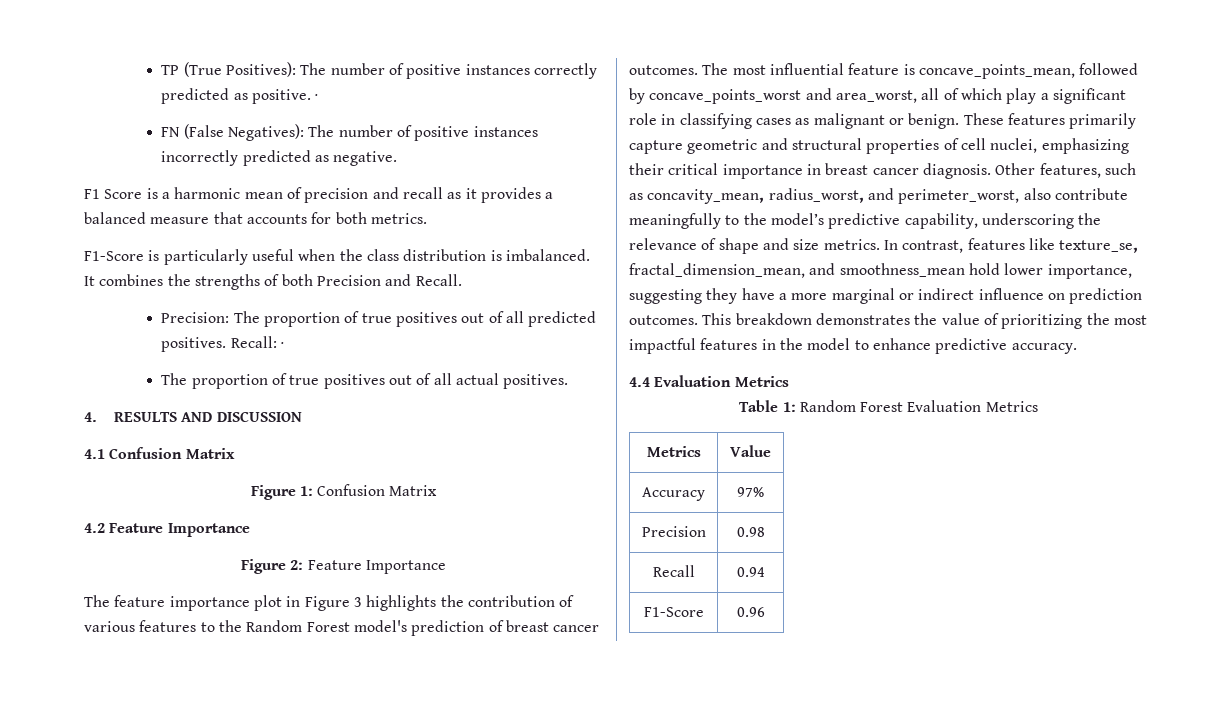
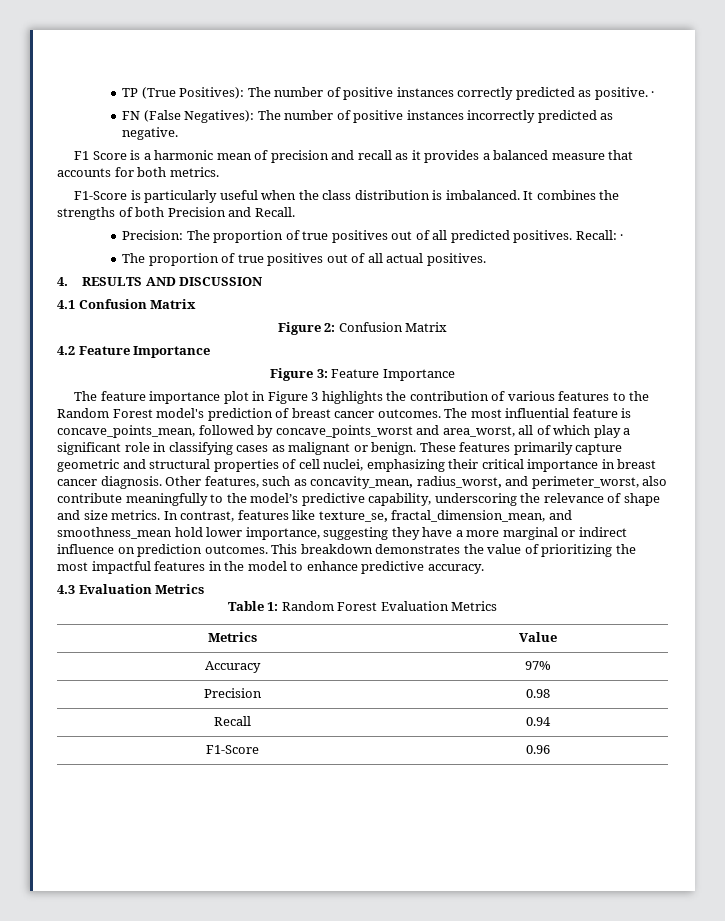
[299,486,313,496] 1: -> [324,323,336,332] 2:
[290,560,304,570] 2: -> [316,369,328,378] 3:
[629,377,650,387] 4.4 -> [57,585,75,594] 4.3

